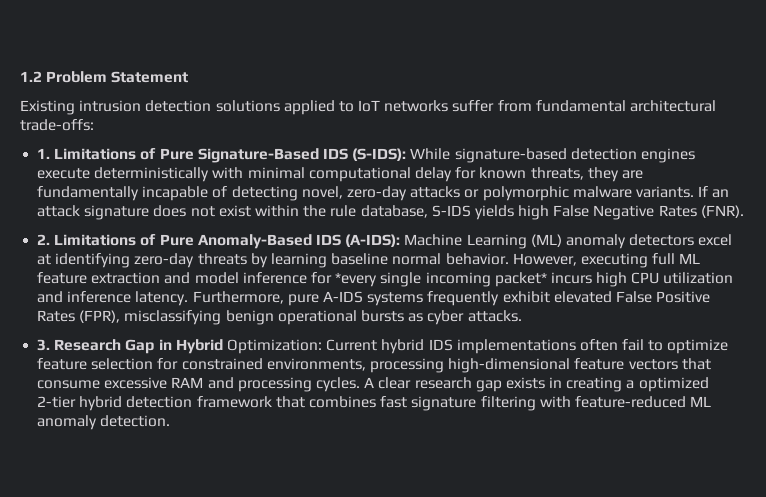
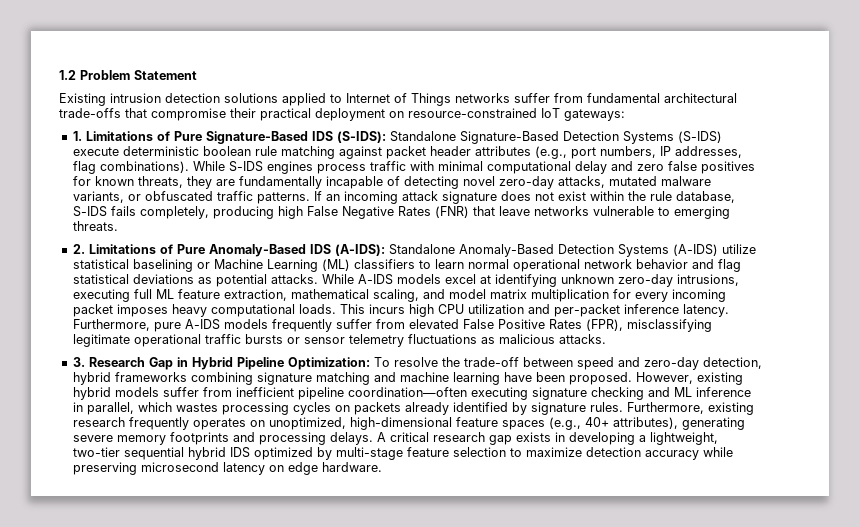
[358,100,381,112] IoT -> [346,93,451,106] Internet of Things
[20,119,94,131] trade-offs: -> [59,108,625,121] trade-offs that compromise their practical deployment on resource-constrained IoT gateways:
[410,148,695,163] [37,167,452,182] While signature-based detection engines execute deterministically with minimal computational delay -> [389,131,722,144] [72,146,742,159] [72,161,755,174] Standalone Signature-Based Detection Systems (S-IDS) execute deterministic boolean rule matching against packet header attributes (e.g., port numbers, IP addresses, flag combinations). While S-IDS engines process traffic with minimal computational delay and zero false positives
[301,186,694,201] novel, zero-day attacks or polymorphic malware variants. -> [462,176,711,189] [72,191,310,204] novel zero-day attacks, mutated malware variants, or obfuscated traffic patterns.
(730, 193) none -> [343,191,398,204] incoming
[474,205,514,220] yields -> [110,206,274,219] fails completely, producing
[700,205,744,218] (FNR). -> [434,206,730,219] [72,221,118,231] (FNR) that leave networks vulnerable to emerging threats.
[404,234,733,249] [37,253,701,268] [37,272,547,287] Machine Learning (ML) anomaly detectors excel at identifying zero-day threats by learning baseline normal behavior. However, executing full ML feature extraction and model inference for *every single incoming packet* -> [388,244,756,257] [72,259,741,272] [72,274,739,287] [72,289,726,302] [72,304,365,317] Standalone Anomaly-Based Detection Systems (A-IDS) utilize statistical baselining or Machine Learning (ML) classifiers to learn normal operational network behavior and flag statistical deviations as potential attacks. While A-IDS models excel at identifying unknown zero-day intrusions, executing full ML feature extraction, mathematical scaling, and model matrix multiplication for every incoming packet imposes heavy computational loads. This
(64, 297) none -> [553,304,620,317] per-packet
[367,291,550,306] systems frequently exhibit -> [223,319,405,332] models frequently suffer from
[225,310,465,325] benign operational bursts as cyber -> [72,334,555,347] legitimate operational traffic bursts or sensor telemetry fluctuations as malicious
[226,339,729,354] [37,358,711,373] [37,377,709,392] [37,396,712,411] [37,415,171,430] Optimization: Current hybrid IDS implementations often fail to optimize feature selection for constrained environments, processing high-dimensional feature vectors that consume excessive RAM and processing cycles. A clear research gap exists in creating a optimized 2-tier hybrid detection framework that combines fast signature filtering with feature-reduced ML anomaly detection. -> [236,357,762,370] [72,372,743,385] [72,387,751,400] [72,402,754,415] [72,417,745,430] [72,432,718,445] [72,447,733,460] [72,462,382,475] Pipeline Optimization: To resolve the trade-off between speed and zero-day detection, hybrid frameworks combining signature matching and machine learning have been proposed. However, existing hybrid models suffer from inefficient pipeline coordination—often executing signature checking and ML inference in parallel, which wastes processing cycles on packets already identified by signature rules. Furthermore, existing research frequently operates on unoptimized, high-dimensional feature spaces (e.g., 40+ attributes), generating severe memory footprints and processing delays. A critical research gap exists in developing a lightweight, two-tier sequential hybrid IDS optimized by multi-stage feature selection to maximize detection accuracy while preserving microsecond latency on edge hardware.

